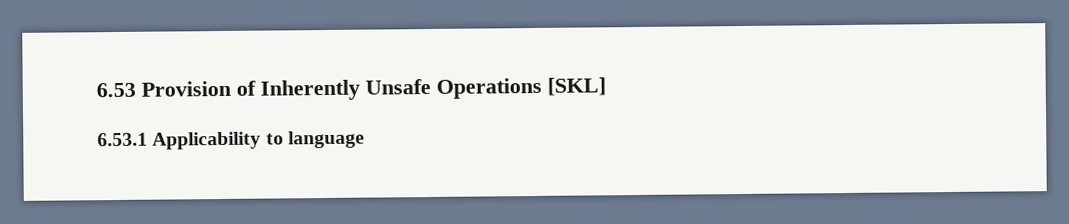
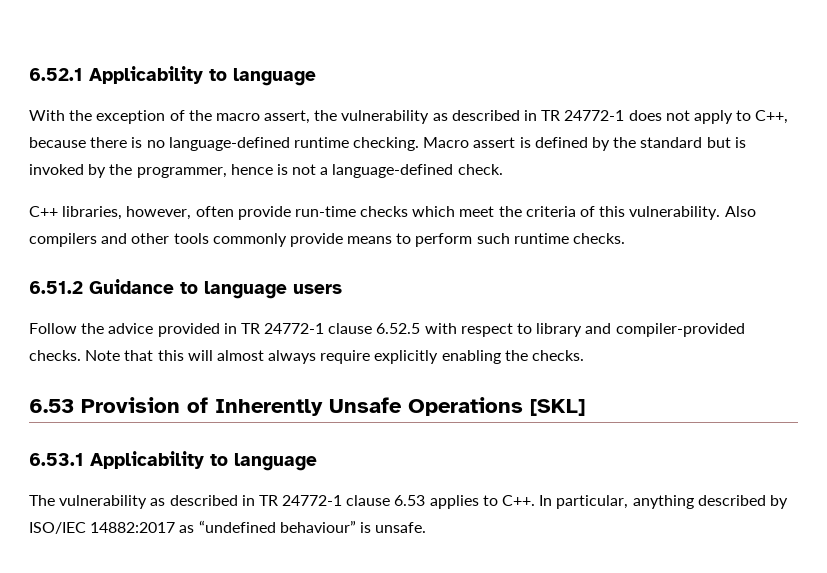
(96, 90) none -> [29,66,316,86] [29,110,789,124] [29,137,746,151] [29,164,503,178] [29,206,756,220] [29,233,626,247] [29,279,342,299] [29,323,745,337] [29,350,585,364] 6.52.1 Applicability to language // With the exception of the macro assert, the vulnerability as described in TR 24772-1 does not apply to C++, because there is no language-defined runtime checking. Macro assert is defined by the standard but is invoked by the programmer, hence is not a language-defined check. // C++ libraries, however, often provide run-time checks which meet the criteria of this vulnerability. Also compilers and other tools commonly provide means to perform such runtime checks. // 6.51.2 Guidance to language users // Follow the advice provided in TR 24772-1 clause 6.52.5 with respect to library and compiler-provided checks. Note that this will almost always require explicitly enabling the checks. //
(365, 139) none -> [29,495,788,509] [29,520,427,534] // The vulnerability as described in TR 24772-1 clause 6.53 applies to C++. In particular, anything described by ISO/IEC 14882:2017 as “undefined behaviour” is unsafe.

